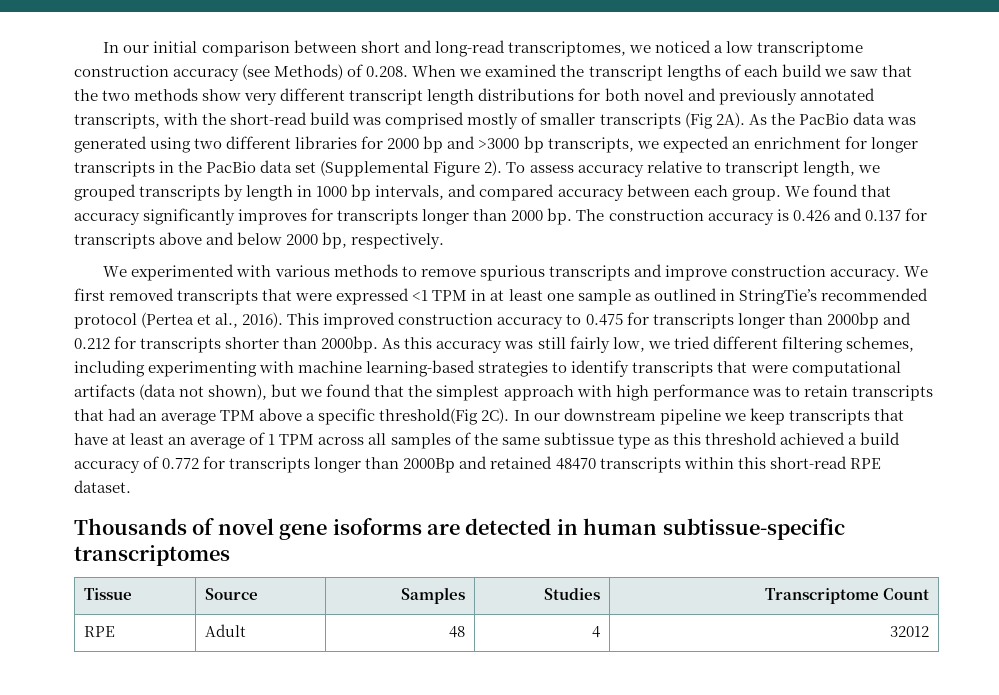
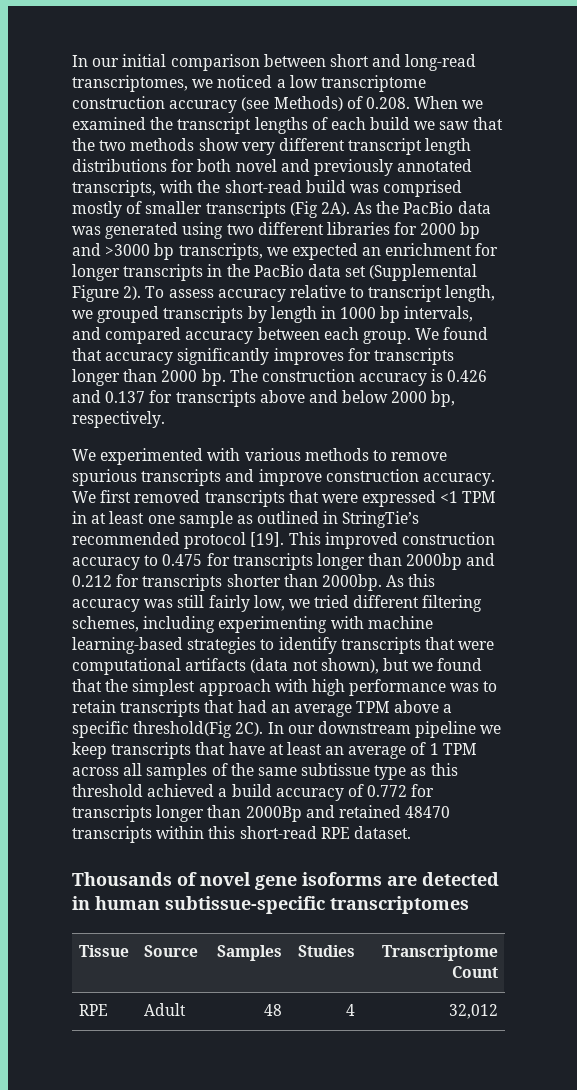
[141,312,284,328] (Pertea et al., 2016). -> [250,532,285,547] [19].
[890,626,930,637] 32012 -> [448,1004,498,1019] 32,012

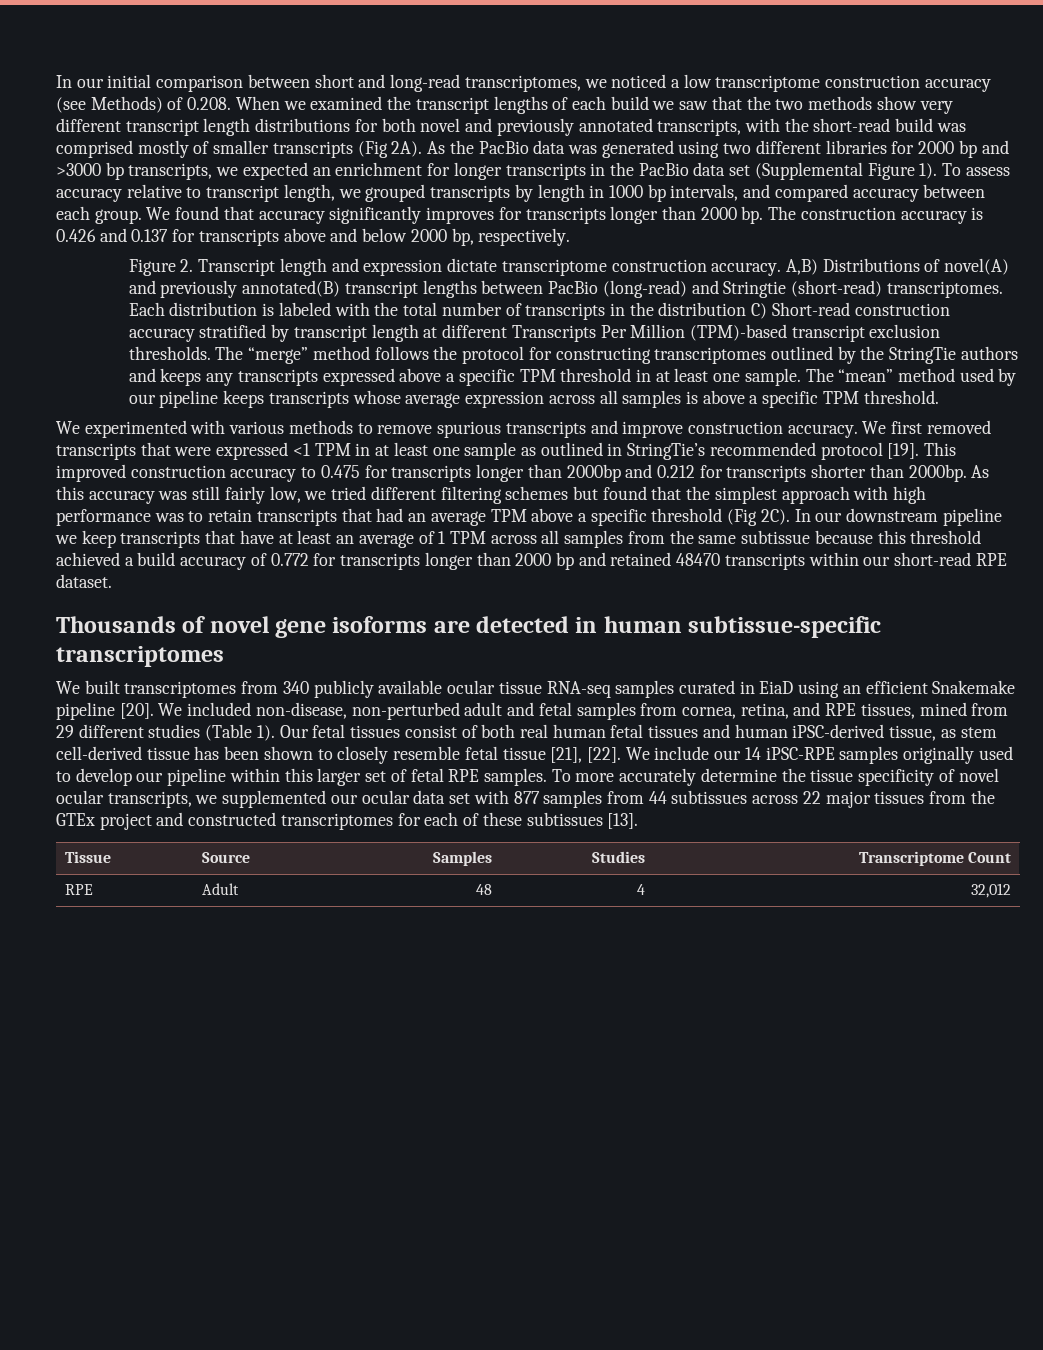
[123,286,142,300] 2). -> [919,163,938,179] 1).
(165, 419) none -> [128,258,1010,276] [128,280,1003,298] [128,302,950,320] [128,324,941,342] [128,346,1018,364] [128,368,1017,386] [128,390,939,408] // Figure 2. Transcript length and expression dictate transcriptome construction accuracy. A,B) Distributions of novel(A) and previously annotated(B) transcript lengths between PacBio (long-read) and Stringtie (short-read) transcriptomes. Each distribution is labeled with the total number of transcripts in the distribution C) Short-read construction accuracy stratified by transcript length at different Transcripts Per Million (TPM)-based transcript exclusion thresholds. The “merge” method follows the protocol for constructing transcriptomes outlined by the StringTie authors and keeps any transcripts expressed above a specific TPM threshold in at least one sample. The “mean” method used by our pipeline keeps transcripts whose average expression across all samples is above a specific TPM threshold.
[72,616,433,633] [72,637,495,654] [72,658,434,675] schemes, including experimenting with machine learning-based strategies to identify transcripts that were computational artifacts (data not shown), but we -> [505,486,598,500] schemes but
[133,721,233,738] threshold(Fig -> [651,508,758,526] threshold (Fig
[211,763,228,776] of -> [627,531,665,544] from
[374,765,427,780] type as -> [814,530,873,544] because
[245,806,302,822] 2000Bp -> [515,552,574,570] 2000 bp
[208,826,236,839] this -> [863,556,891,566] our
(469, 905) none -> [56,680,1016,698] [56,702,1009,720] [56,724,997,741] [56,746,1013,764] [56,768,999,786] [56,790,995,808] [56,812,639,830] // We built transcriptomes from 340 publicly available ocular tissue RNA-seq samples curated in EiaD using an efficient Snakemake pipeline [20]. We included non-disease, non-perturbed adult and fetal samples from cornea, retina, and RPE tissues, mined from 29 different studies (Table 1). Our fetal tissues consist of both real human fetal tissues and human iPSC-derived tissue, as stem cell-derived tissue has been shown to closely resemble fetal tissue [21], [22]. We include our 14 iPSC-RPE samples originally used to develop our pipeline within this larger set of fetal RPE samples. To more accurately determine the tissue specificity of novel ocular transcripts, we supplemented our ocular data set with 877 samples from 44 subtissues across 22 major tissues from the GTEx project and constructed transcriptomes for each of these subtissues [13].

